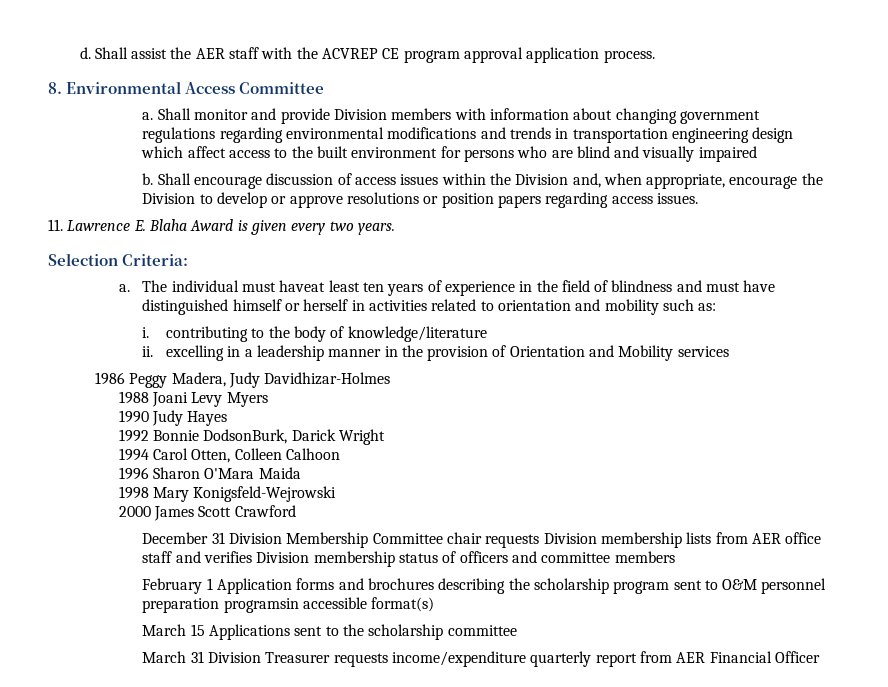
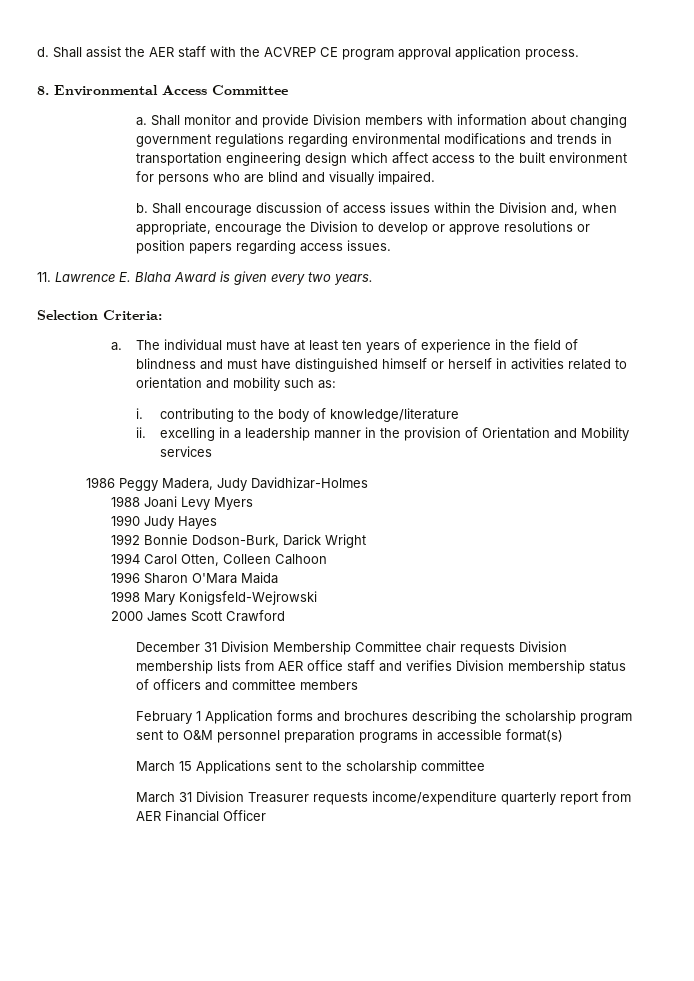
[698,146,757,162] impaired -> [377,171,435,185] impaired.
[279,280,326,292] haveat -> [259,340,305,351] have at
[203,429,288,444] DodsonBurk, -> [191,535,279,547] Dodson-Burk,
[223,598,299,613] programsin -> [358,729,433,743] programs in

